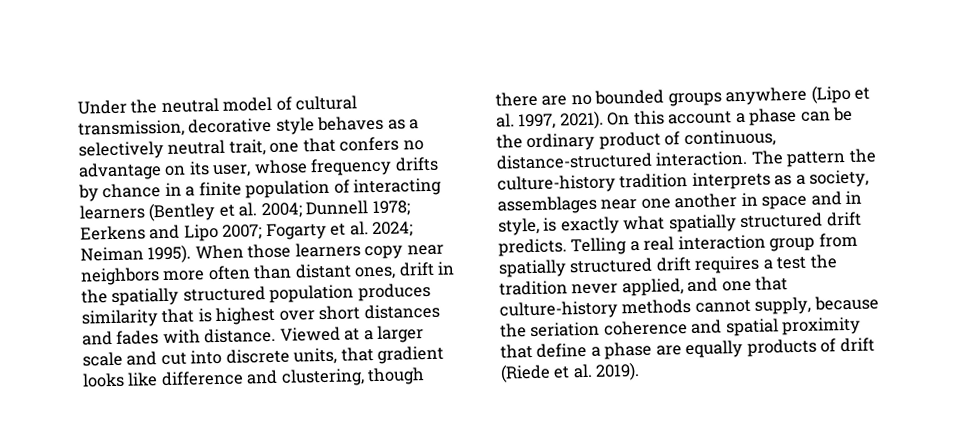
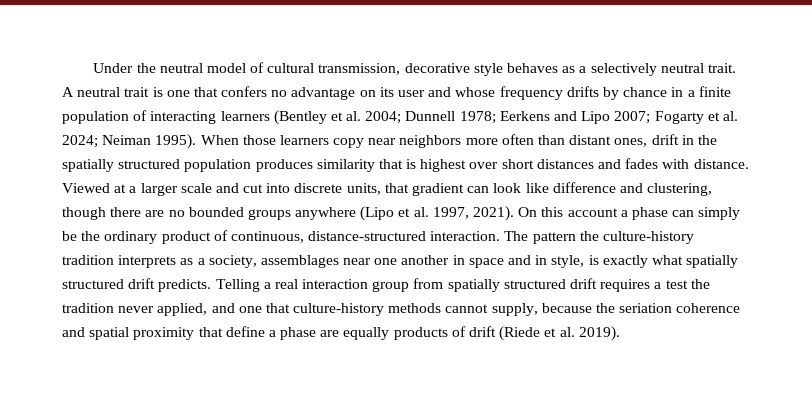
[228,139,266,156] trait, -> [707,63,736,73] [62,87,163,97] trait. A neutral trait is
[212,164,252,178] user, -> [398,87,452,97] user and
[82,372,125,388] looks -> [467,183,522,193] can look
(831, 116) none -> [698,207,741,220] simply

